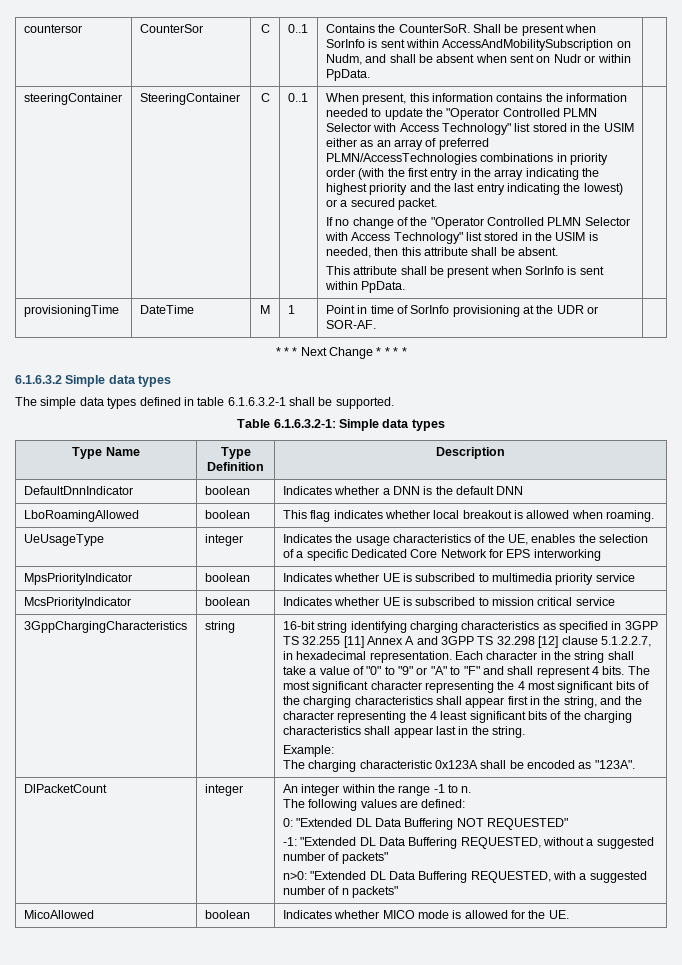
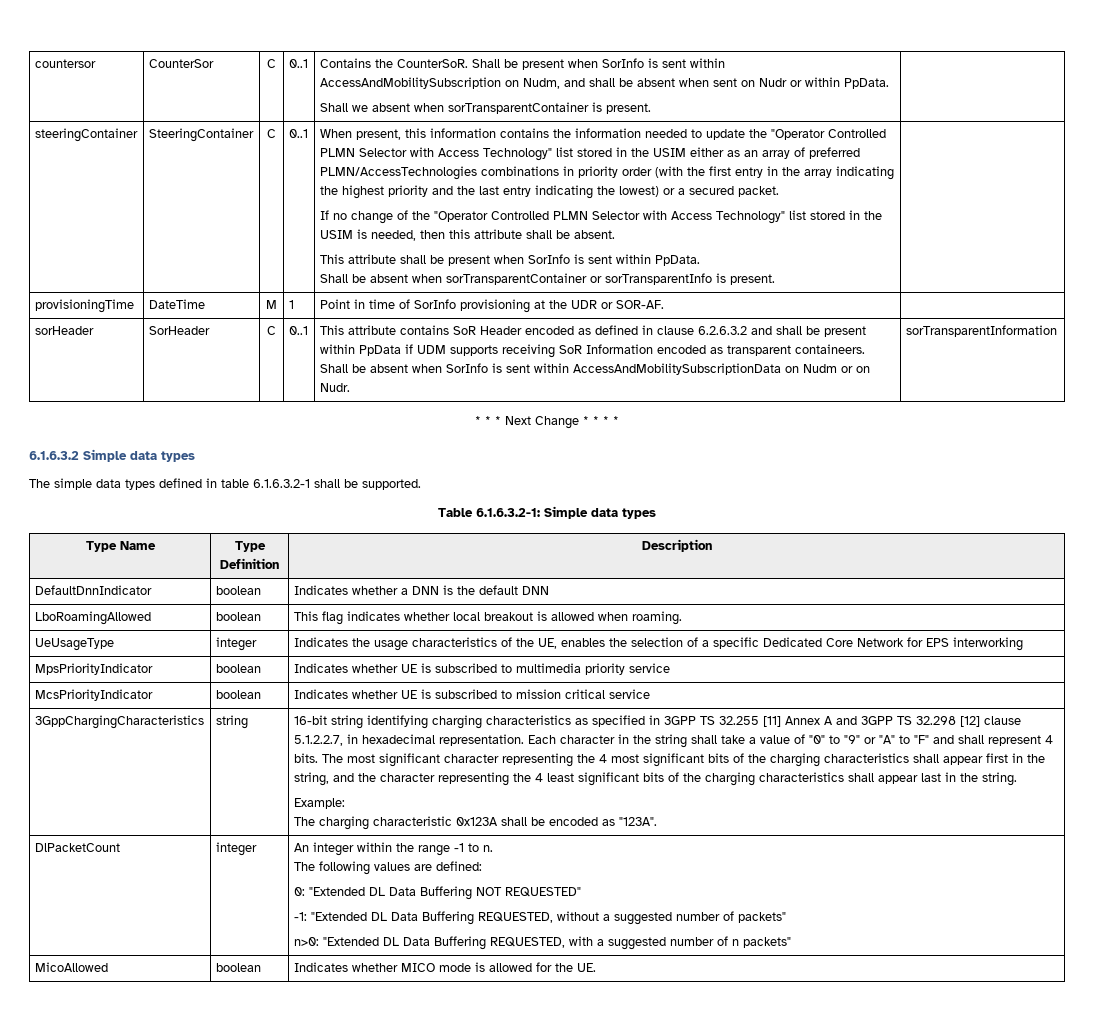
(370, 75) none -> [319,102,651,114] // Shall we absent when sorTransparentContainer is present.
(406, 287) none -> [319,273,775,285] // Shall be absent when sorTransparentContainer or sorTransparentInfo is present.
(376, 324) none -> [34,326,94,335] [148,326,210,335] [267,326,276,335] [288,326,308,335] [319,325,866,337] [319,344,865,358] [319,363,870,375] [319,383,350,392] [905,325,1057,337] // sorHeader | SorHeader | C | 0..1 | This attribute contains SoR Header encoded as defined in clause 6.2.6.3.2 and shall be present within PpData if UDM supports receiving SoR Information encoded as transparent containeers. Shall be absent when SorInfo is sent within AccessAndMobilitySubscriptionData on Nudm or on Nudr. | sorTransparentInformation

